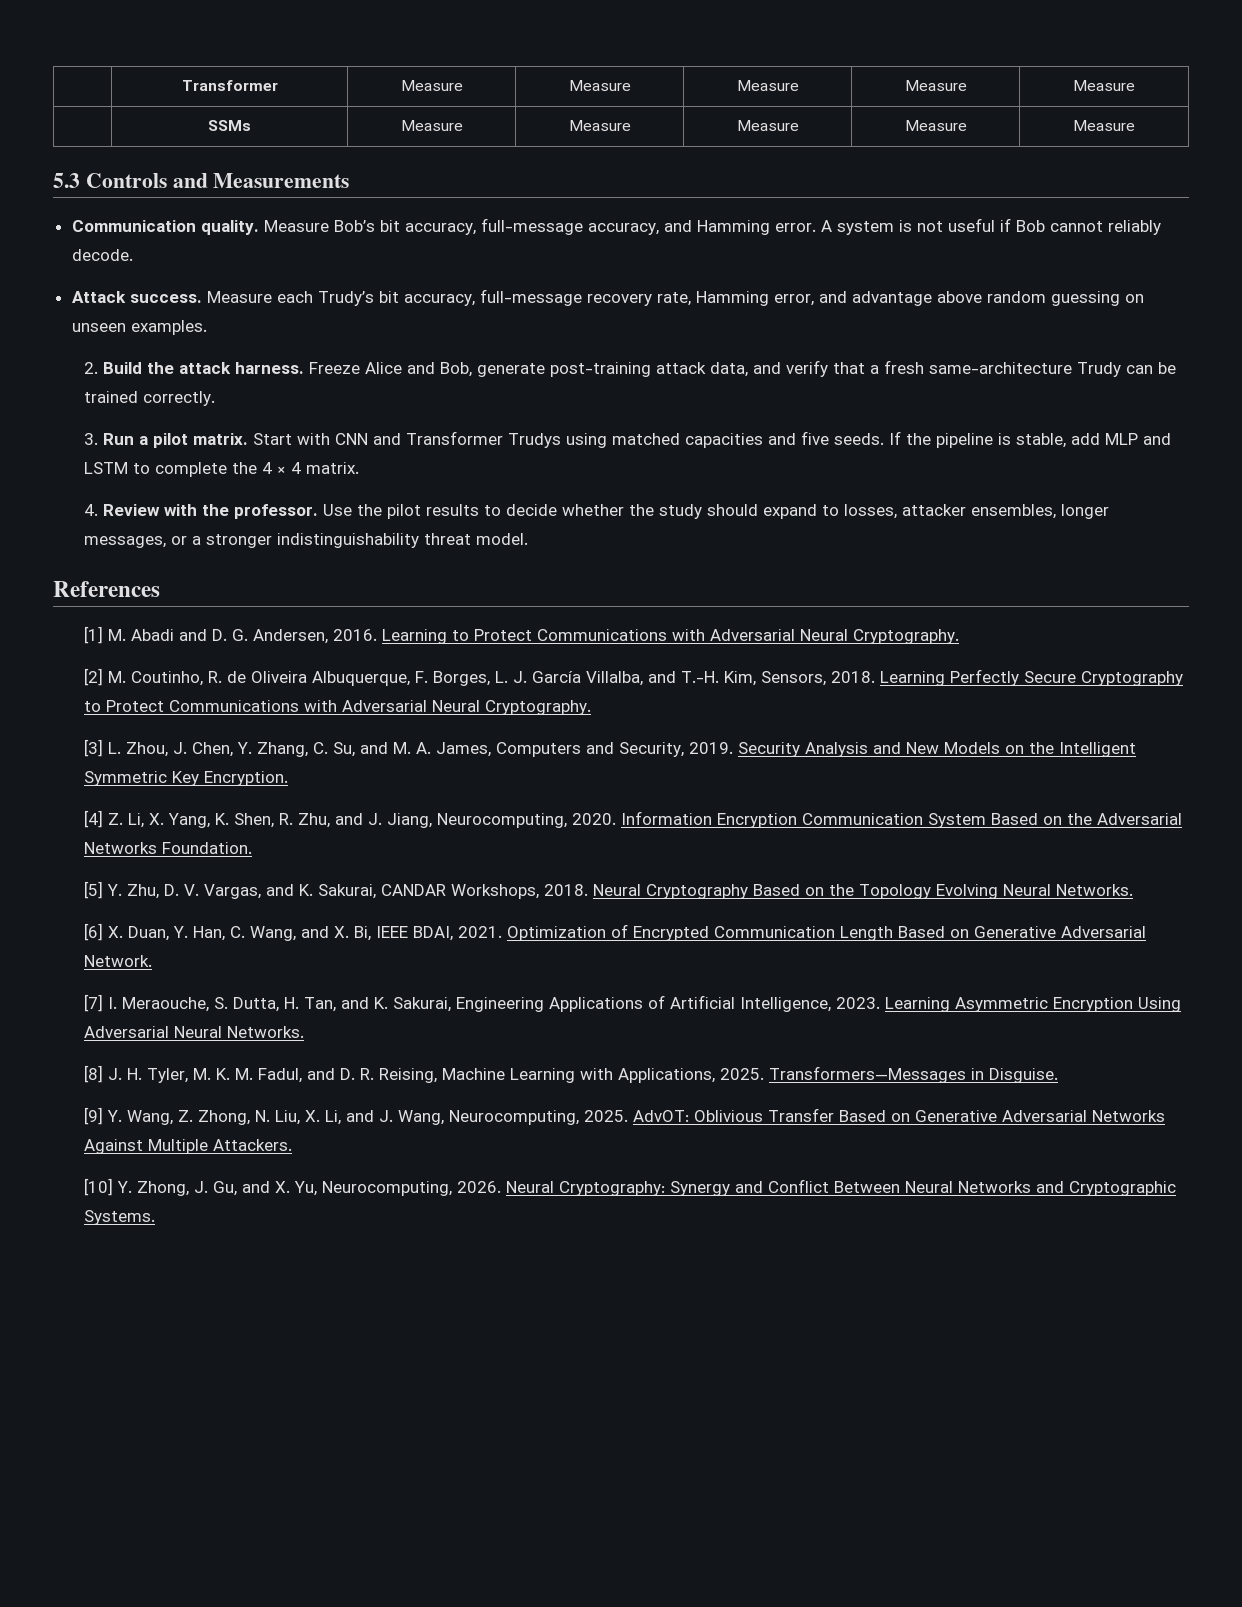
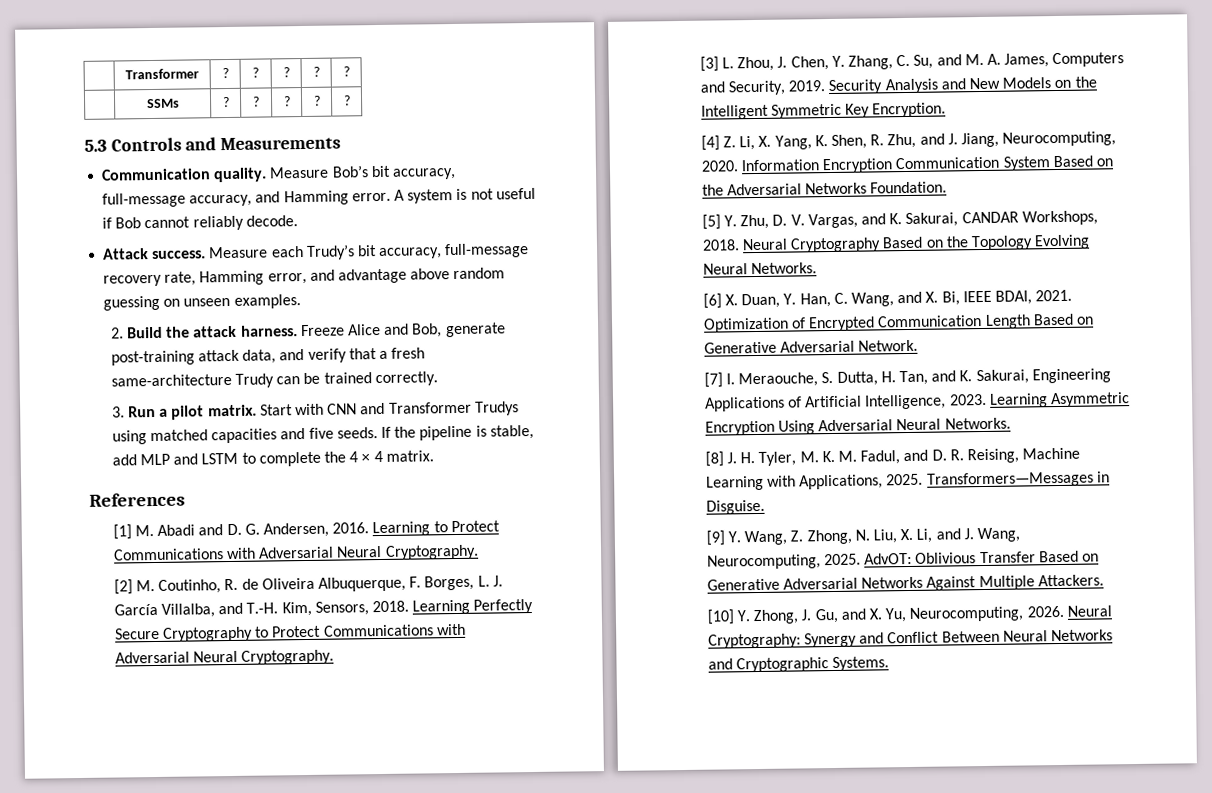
[400,80,463,91] [568,80,631,91] [736,80,799,91] [904,80,967,91] [1073,80,1135,91] [208,120,251,131] [400,120,463,131] [568,120,631,131] [736,120,799,131] [904,120,967,131] [1073,120,1135,131] Measure | Measure | Measure | Measure | Measure // | SSMs | Measure | Measure | Measure | Measure | Measure -> [221,67,229,79] [252,67,259,78] [282,67,290,78] [312,66,320,77] [342,66,350,77] [146,98,180,109] [221,96,230,108] [252,96,260,107] [282,96,291,107] [312,95,321,106] [342,95,351,106] ? | ? | ? | ? | ? // | SSMs | ? | ? | ? | ? | ?
[83,504,1109,519] [83,533,528,548] // 4. Review with the professor. Use the pilot results to decide whether the study should expand to losses, attacker ensembles, longer messages, or a stronger indistinguishability threat model. -> (434, 456) none

